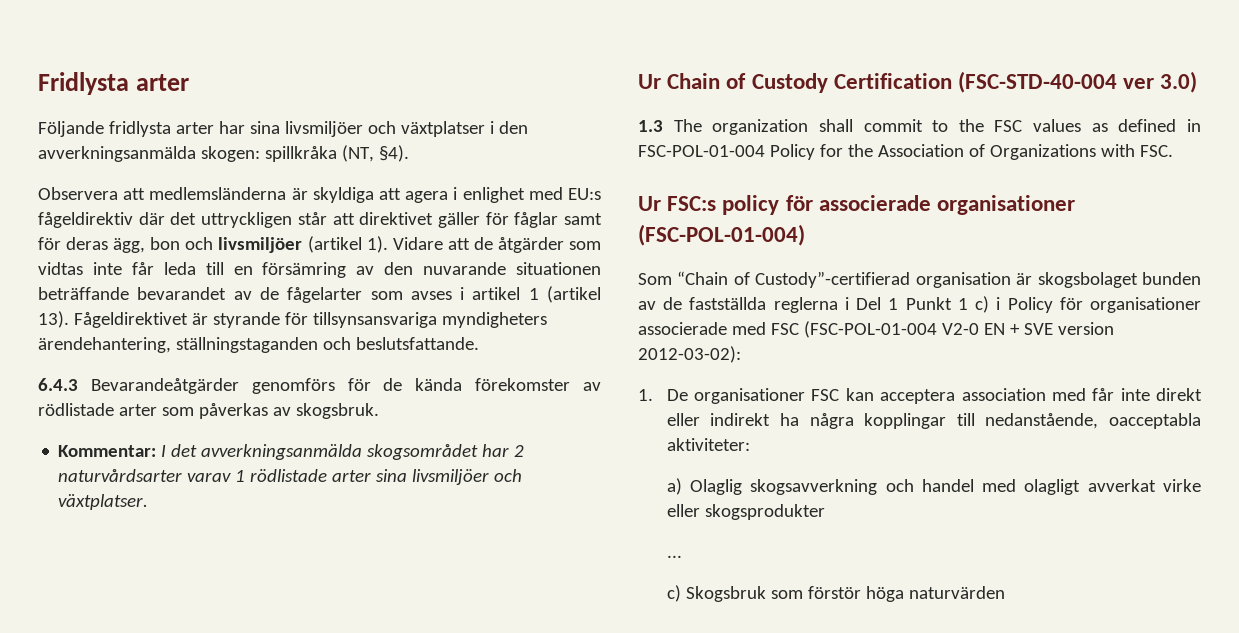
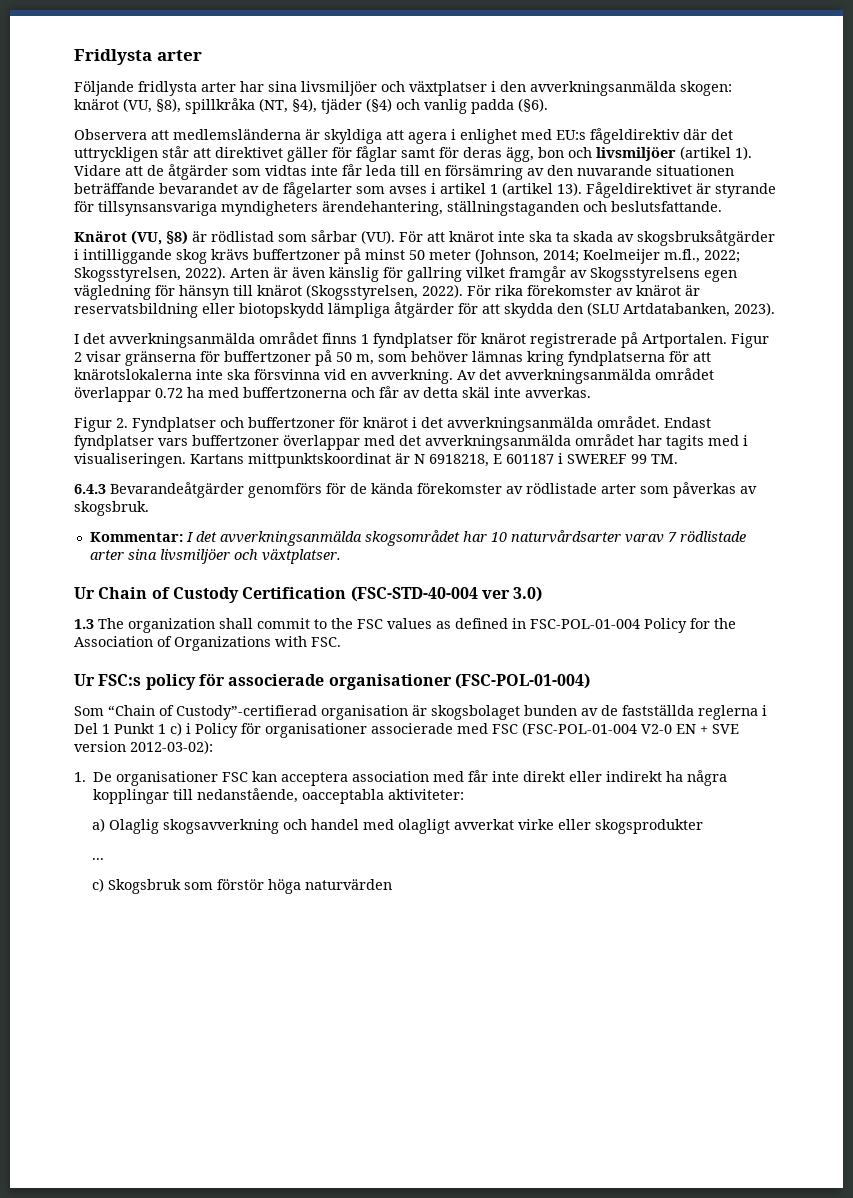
[264,145,409,162] spillkråka (NT, §4). -> [74,98,548,114] knärot (VU, §8), spillkråka (NT, §4), tjäder (§4) och vanlig padda (§6).
(479, 343) none -> [74,230,775,246] [74,248,740,264] [74,266,737,282] [74,284,700,300] [74,302,775,318] [74,332,769,348] [74,350,711,366] [74,368,714,384] [74,386,591,402] [74,416,711,432] [74,434,748,450] [74,453,678,468] // Knärot (VU, §8) är rödlistad som sårbar (VU). För att knärot inte ska ta skada av skogsbruksåtgärder i intilliggande skog krävs buffertzoner på minst 50 meter (Johnson, 2014; Koelmeijer m.fl., 2022; Skogsstyrelsen, 2022). Arten är även känslig för gallring vilket framgår av Skogsstyrelsens egen vägledning för hänsyn till knärot (Skogsstyrelsen, 2022). För rika förekomster av knärot är reservatsbildning eller biotopskydd lämpliga åtgärder för att skydda den (SLU Artdatabanken, 2023). // I det avverkningsanmälda området finns 1 fyndplatser för knärot registrerade på Artportalen. Figur 2 visar gränserna för buffertzoner på 50 m, som behöver lämnas kring fyndplatserna för att knärotslokalerna inte ska försvinna vid en avverkning. Av det avverkningsanmälda området överlappar 0.72 ha med buffertzonerna och får av detta skäl inte avverkas. // Figur 2. Fyndplatser och buffertzoner för knärot i det avverkningsanmälda området. Endast fyndplatser vars buffertzoner överlappar med det avverkningsanmälda området har tagits med i visualiseringen. Kartans mittpunktskoordinat är N 6918218, E 601187 i SWEREF 99 TM.
[514,445,525,457] 2 -> [490,532,507,542] 10
[235,470,246,482] 1 -> [667,532,677,542] 7

